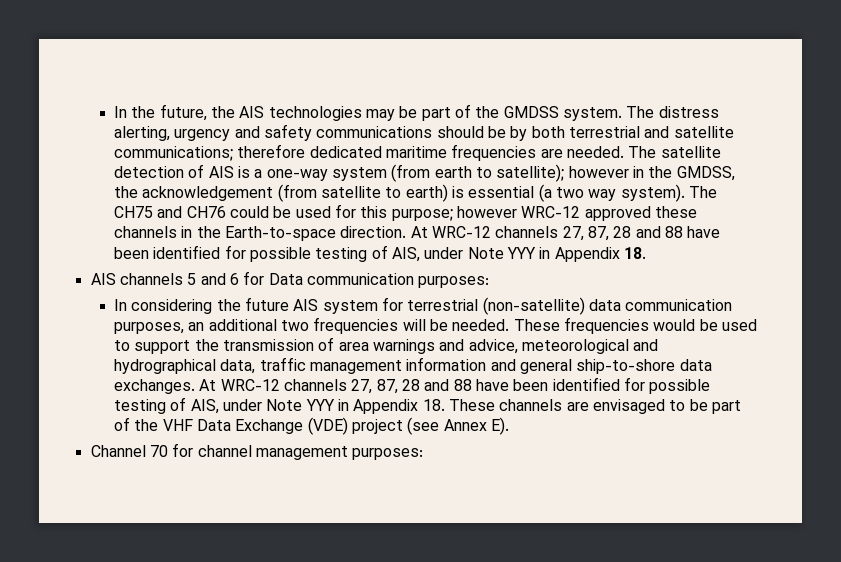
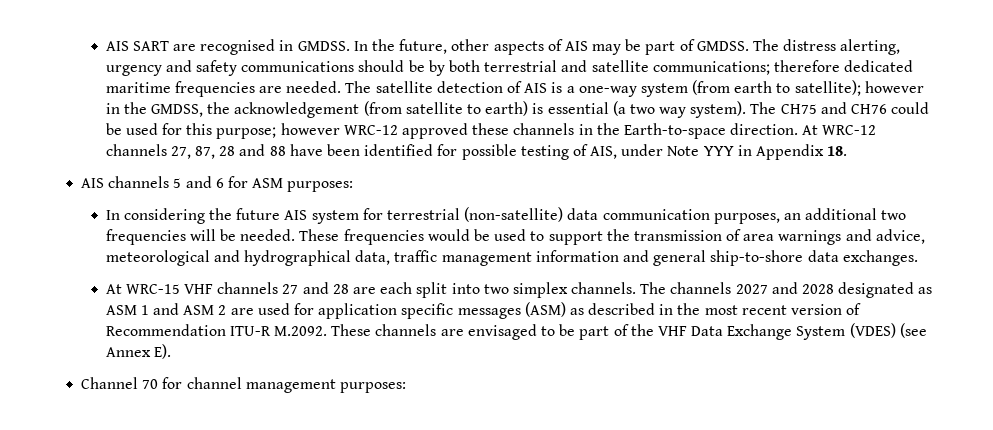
[114,104,362,121] In the future, the AIS technologies -> [105,39,588,55] AIS SART are recognised in GMDSS. In the future, other aspects of AIS
[475,106,622,121] the GMDSS system. -> [696,41,749,51] GMDSS.
[268,273,414,285] Data communication -> [252,178,284,188] ASM
[199,377,711,394] [114,397,445,414] At WRC-12 channels 27, 87, 28 and 88 have been identified for possible testing of AIS, under Note YYY in Appendix 18. -> [105,282,933,298] [105,302,862,319] [105,324,328,336] // At WRC-15 VHF channels 27 and 28 are each split into two simplex channels. The channels 2027 and 2028 designated as ASM 1 and ASM 2 are used for application specific messages (ASM) as described in the most recent version of Recommendation ITU-R M.2092.
[307,417,404,435] (VDE) project -> [796,323,896,340] System (VDES)

